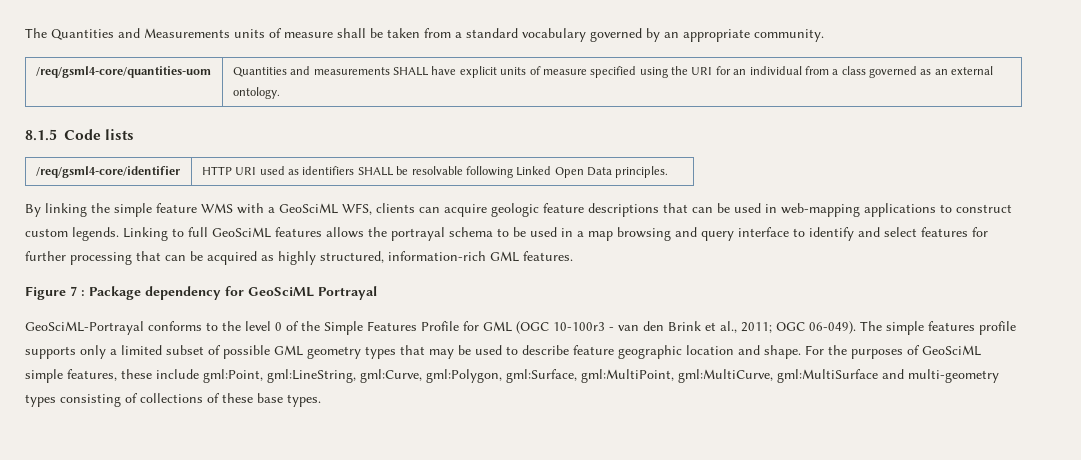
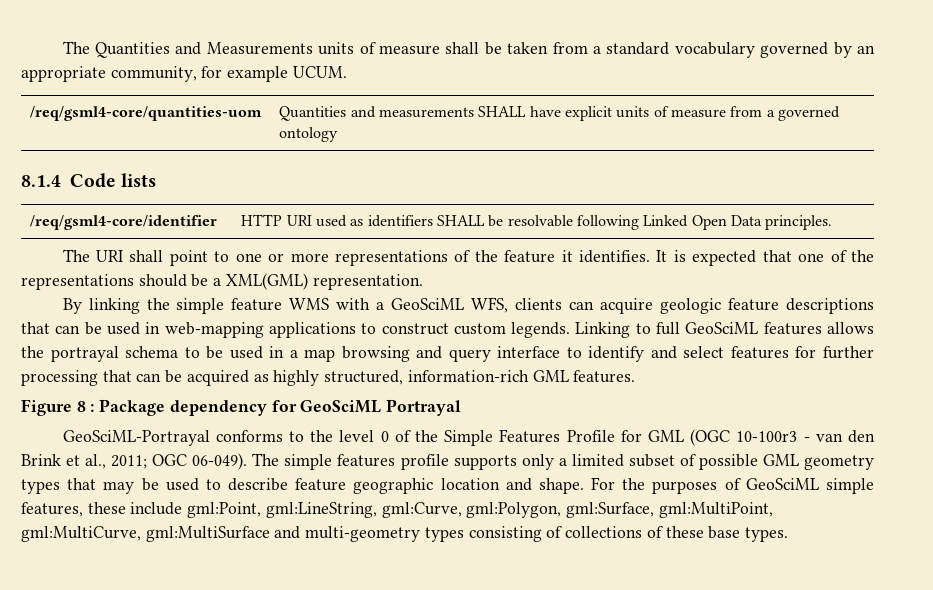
[754,29,824,42] community. -> [110,66,347,82] community, for example UCUM.
[590,66,994,78] [232,87,280,99] [25,129,57,141] specified using the URI for an individual from a class governed as an external ontology. // 8.1.5 -> [730,106,840,121] [279,127,339,142] [21,175,61,187] from a governed ontology // 8.1.4
(669, 172) none -> [62,249,875,266] [21,273,423,290] // The URI shall point to one or more representations of the feature it identifies. It is expected that one of the representations should be a XML(GML) representation.
[70,286,77,296] 7 -> [76,401,86,412] 8

